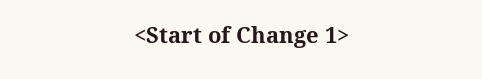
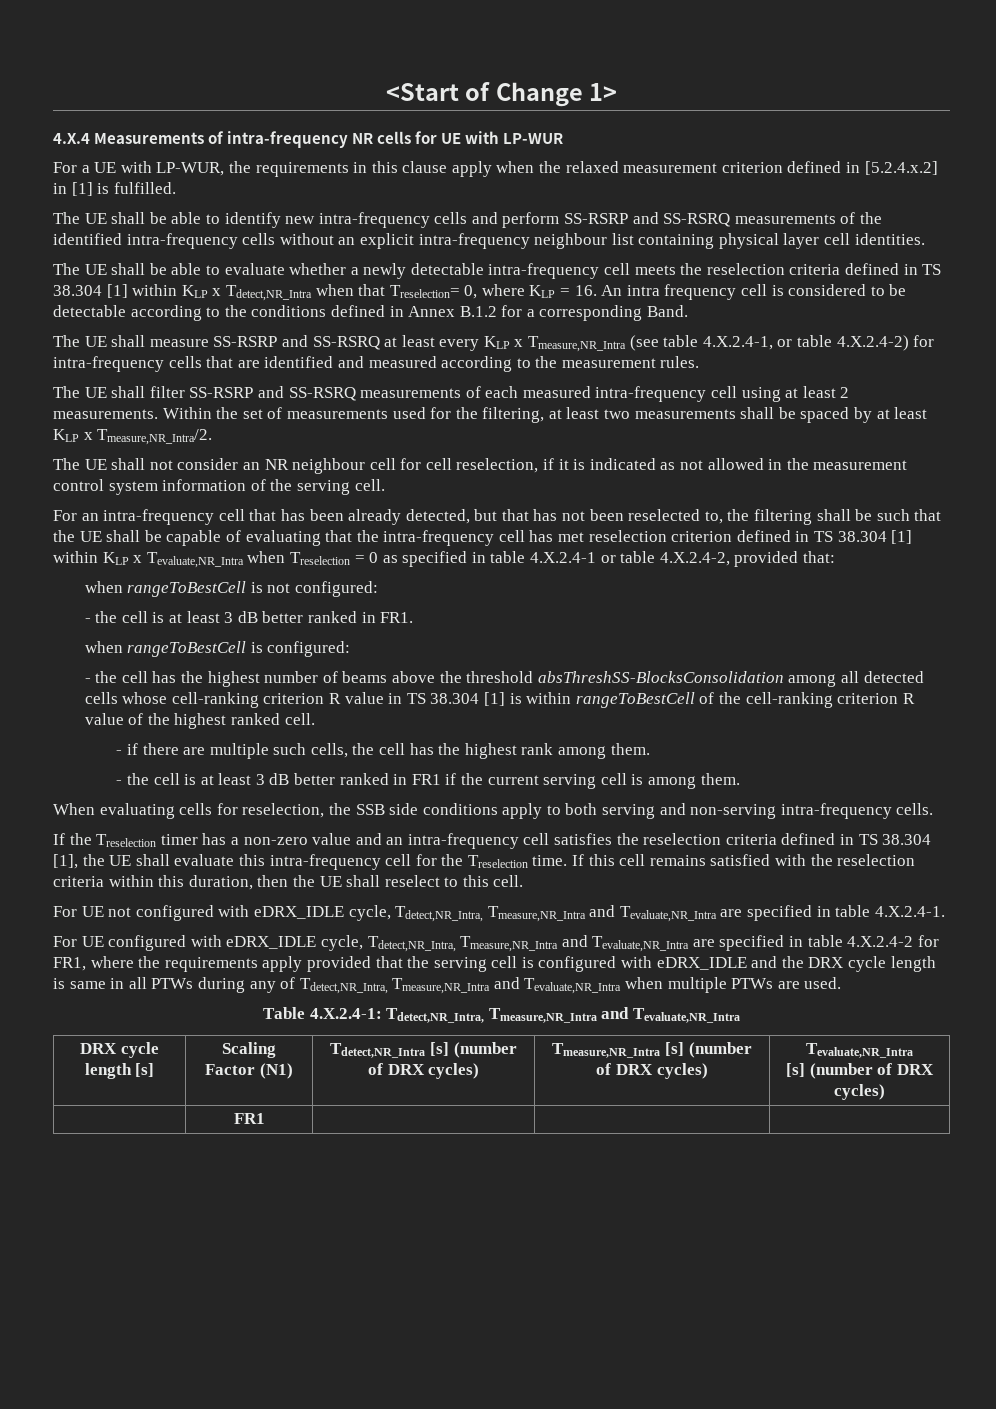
(349, 35) none -> [53,131,564,148] [53,161,938,177] [53,182,176,196] [53,212,883,228] [53,233,925,249] [53,263,942,279] [53,284,907,301] [53,305,689,321] [53,335,935,352] [53,356,700,372] [53,386,850,402] [53,407,928,423] [53,429,213,445] [53,458,908,474] [53,479,385,495] [53,509,942,525] [53,530,913,546] [53,551,836,568] [84,581,379,597] [84,611,414,623] [84,641,351,657] [84,671,924,687] [84,692,915,708] [84,713,315,729] [116,743,650,759] [116,773,740,789] [53,803,934,819] [53,833,932,849] [53,854,916,870] [53,875,524,890] [53,905,945,922] [53,935,939,952] [53,956,936,972] [53,977,842,994] [263,1007,740,1023] [80,1042,159,1058] [84,1063,155,1079] [222,1042,276,1058] [205,1063,293,1079] [330,1042,517,1058] [367,1063,480,1079] [552,1042,752,1058] [596,1063,708,1079] [806,1043,913,1058] [786,1063,934,1079] [834,1084,885,1100] [233,1113,265,1124] // 4.X.4 Measurements of intra-frequency NR cells for UE with LP-WUR // For a UE with LP-WUR, the requirements in this clause apply when the relaxed measurement criterion defined in [5.2.4.x.2] in [1] is fulfilled. // The UE shall be able to identify new intra-frequency cells and perform SS-RSRP and SS-RSRQ measurements of the identified intra-frequency cells without an explicit intra-frequency neighbour list containing physical layer cell identities. // The UE shall be able to evaluate whether a newly detectable intra-frequency cell meets the reselection criteria defined in TS 38.304 [1] within KLP x Tdetect,NR_Intra when that Treselection= 0, where KLP = 16. An intra frequency cell is considered to be detectable according to the conditions defined in Annex B.1.2 for a corresponding Band. // The UE shall measure SS-RSRP and SS-RSRQ at least every KLP x Tmeasure,NR_Intra (see table 4.X.2.4-1, or table 4.X.2.4-2) for intra-frequency cells that are identified and measured according to the measurement rules. // The UE shall filter SS-RSRP and SS-RSRQ measurements of each measured intra-frequency cell using at least 2 measurements. Within the set of measurements used for the filtering, at least two measurements shall be spaced by at least KLP x Tmeasure,NR_Intra/2. // The UE shall not consider an NR neighbour cell for cell reselection, if it is indicated as not allowed in the measurement control system information of the serving cell. // For an intra-frequency cell that has been already detected, but that has not been reselected to, the filtering shall be such that the UE shall be capable of evaluating that the intra-frequency cell has met reselection criterion defined in TS 38.304 [1] within KLP x Tevaluate,NR_Intra when Treselection = 0 as specified in table 4.X.2.4-1 or table 4.X.2.4-2, provided that: // when rangeToBestCell is not configured: // - the cell is at least 3 dB better ranked in FR1. // when rangeToBestCell is configured: // - the cell has the highest number of beams above the threshold absThreshSS-BlocksConsolidation among all detected cells whose cell-ranking criterion R value in TS 38.304 [1] is within rangeToBestCell of the cell-ranking criterion R value of the highest ranked cell. // - if there are multiple such cells, the cell has the highest rank among them. // - the cell is at least 3 dB better ranked in FR1 if the current serving cell is among them. // When evaluating cells for reselection, the SSB side conditions apply to both serving and non-serving intra-frequency cells. // If the Treselection timer has a non-zero value and an intra-frequency cell satisfies the reselection criteria defined in TS 38.304 [1], the UE shall evaluate this intra-frequency cell for the Treselection time. If this cell remains satisfied with the reselection criteria within this duration, then the UE shall reselect to this cell. // For UE not configured with eDRX_IDLE cycle, Tdetect,NR_Intra, Tmeasure,NR_Intra and Tevaluate,NR_Intra are specified in table 4.X.2.4-1. // For UE configured with eDRX_IDLE cycle, Tdetect,NR_Intra, Tmeasure,NR_Intra and Tevaluate,NR_Intra are specified in table 4.X.2.4-2 for FR1, where the requirements apply provided that the serving cell is configured with eDRX_IDLE and the DRX cycle length is same in all PTWs during any of Tdetect,NR_Intra, Tmeasure,NR_Intra and Tevaluate,NR_Intra when multiple PTWs are used. // Table 4.X.2.4-1: Tdetect,NR_Intra, Tmeasure,NR_Intra and Tevaluate,NR_Intra // DRX cycle length [s] | Scaling Factor (N1) | Tdetect,NR_Intra [s] (number of DRX cycles) | Tmeasure,NR_Intra [s] (number of DRX cycles) | Tevaluate,NR_Intra // [s] (number of DRX cycles) // | FR1 | | |

